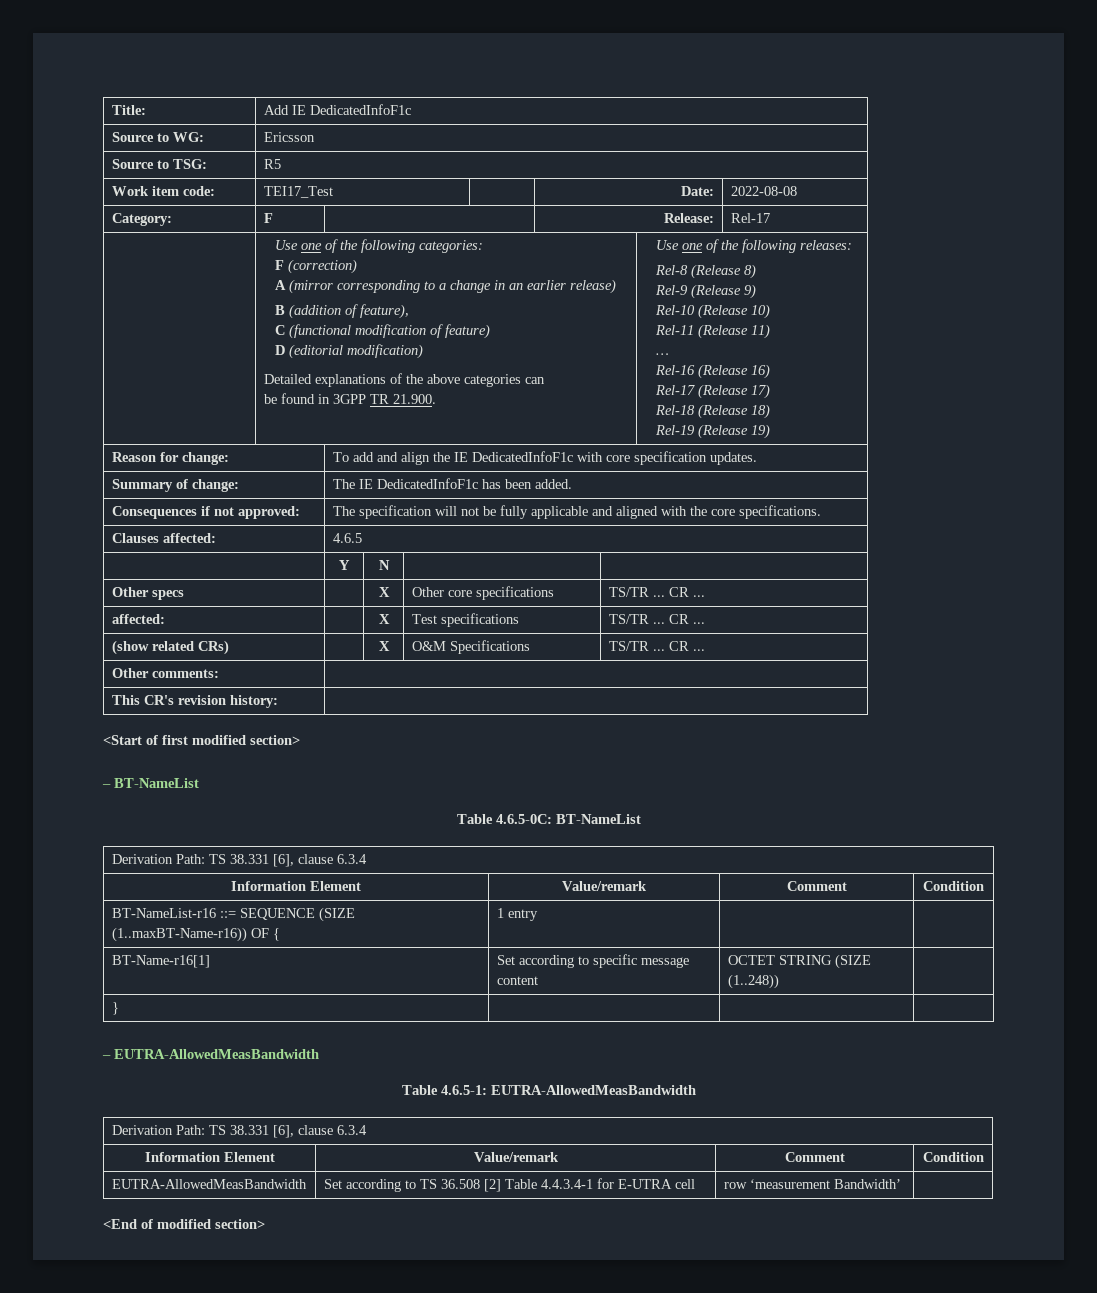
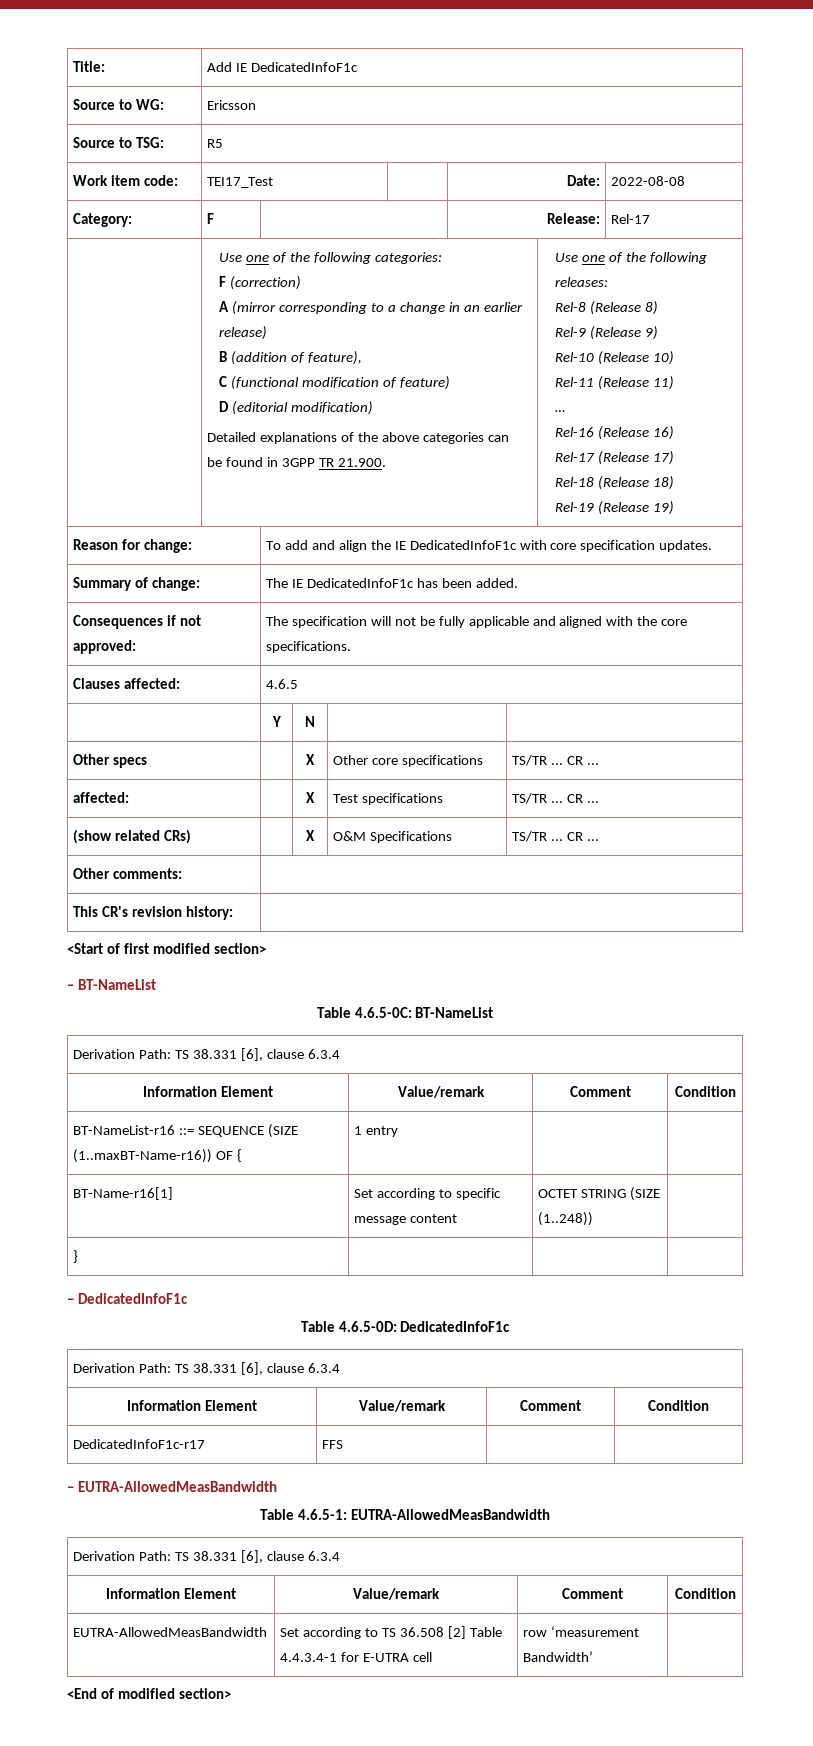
(119, 1008) none -> [67,1293,188,1304] [300,1321,511,1332] [73,1362,340,1375] [127,1400,257,1411] [358,1400,446,1412] [520,1400,581,1411] [648,1400,709,1411] [73,1439,206,1449] [322,1440,344,1449] // – DedicatedInfoF1c // Table 4.6.5-0D: DedicatedInfoF1c // Derivation Path: TS 38.331 [6], clause 6.3.4 // Information Element | Value/remark | Comment | Condition // DedicatedInfoF1c-r17 | FFS | |

